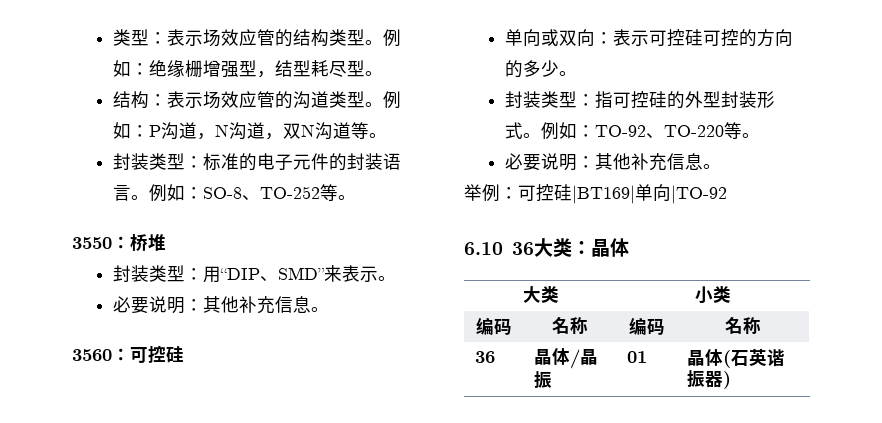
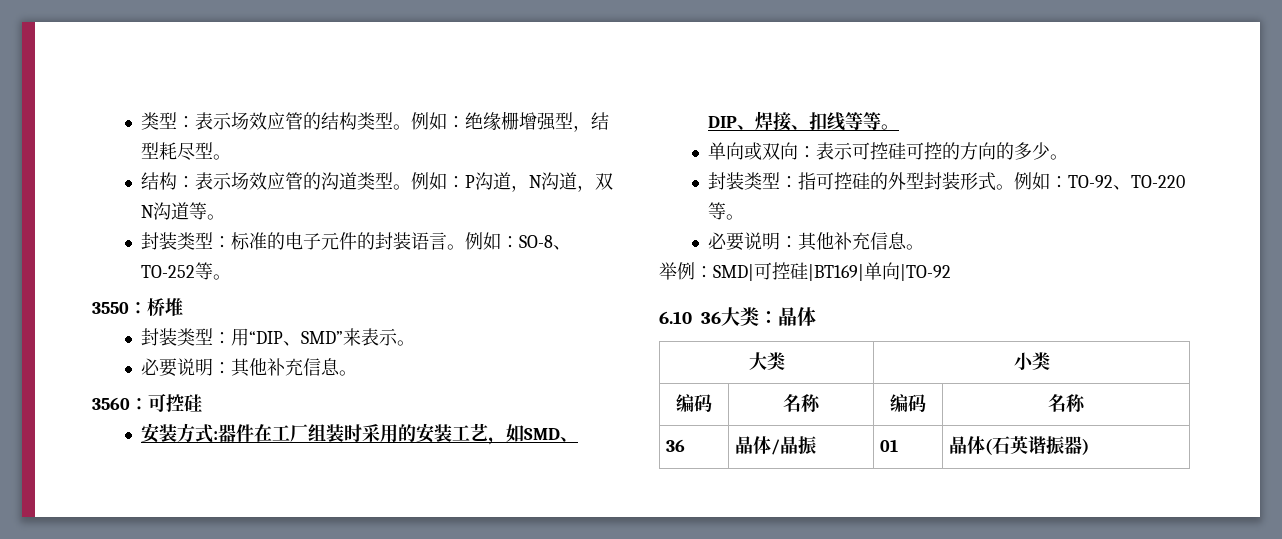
(184, 354) none -> [140,423,578,445] [707,111,899,131] // 安装方式:器件在工厂组装时采用的安装工艺，如SMD、DIP、焊接、扣线等等。
(518, 193) none -> [713,264,754,281] SMD|

